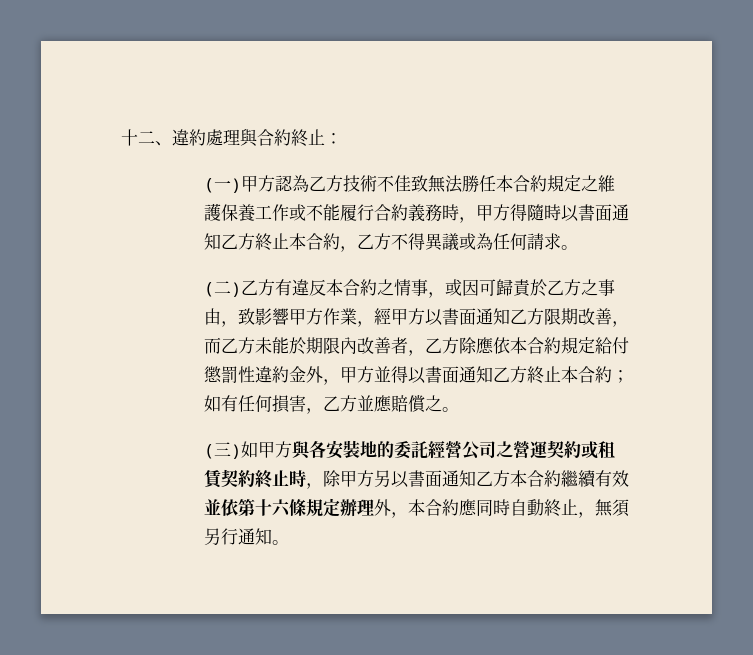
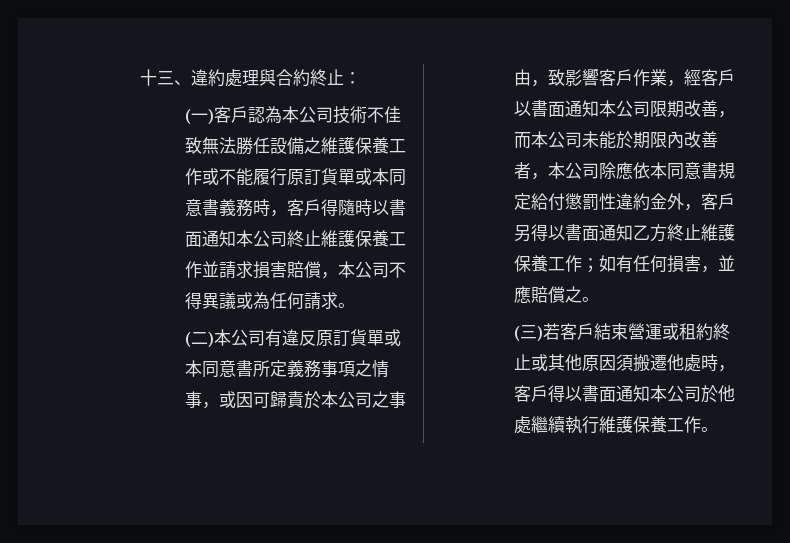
[121,129,155,146] 十二 -> [139,69,174,86] 十三
[241,175,344,192] 甲方認為乙方 -> [213,106,333,124] 客戶認為本公司
[496,175,582,192] 本合約規定 -> [269,137,304,155] 設備
[374,204,409,221] 合約 -> [286,168,406,186] [184,199,219,216] 原訂貨單或本同意書
[476,204,511,221] 甲方 -> [286,199,321,216] 客戶
[221,233,392,252] 乙方終止本合約，乙方 -> [235,230,406,247] [184,261,389,279] 本公司終止維護保養工作並請求損害賠償，本公司
[241,279,378,296] 乙方有違反本合約 -> [213,329,401,347] [184,360,355,378] 本公司有違反原訂貨單或本同意書所定義務事項
[547,279,582,296] 乙方 -> [320,391,372,408] 本公司
[289,308,324,325] 甲方 -> [598,69,633,86] 客戶
[391,308,545,326] 甲方以書面通知乙方 -> [700,69,735,86] [513,100,650,117] 客戶以書面通知本公司
[221,337,256,354] 乙方 -> [530,131,582,148] 本公司
[425,337,460,354] 乙方 -> [547,162,599,179] 本公司
[527,337,562,354] 合約 -> [666,162,718,180] 同意書
[340,366,392,383] 甲方並 -> [700,193,735,210] [513,225,531,242] 客戶另
[561,366,613,383] 本合約 -> [700,224,735,241] [513,255,582,272] 維護保養工作
[323,395,358,412] 乙方 -> (718, 269) none
[241,440,616,460] [204,469,630,489] [204,498,630,518] [204,528,273,545] 如甲方與各安裝地的委託經營公司之營運契約或租賃契約終止時，除甲方另以書面通知乙方本合約繼續有效並依第十六條規定辦理外，本合約應同時自動終止，無須另行通知 -> [542,323,730,341] [513,354,735,372] [513,385,735,403] [513,416,701,434] 若客戶結束營運或租約終止或其他原因須搬遷他處時，客戶得以書面通知本公司於他處繼續執行維護保養工作

